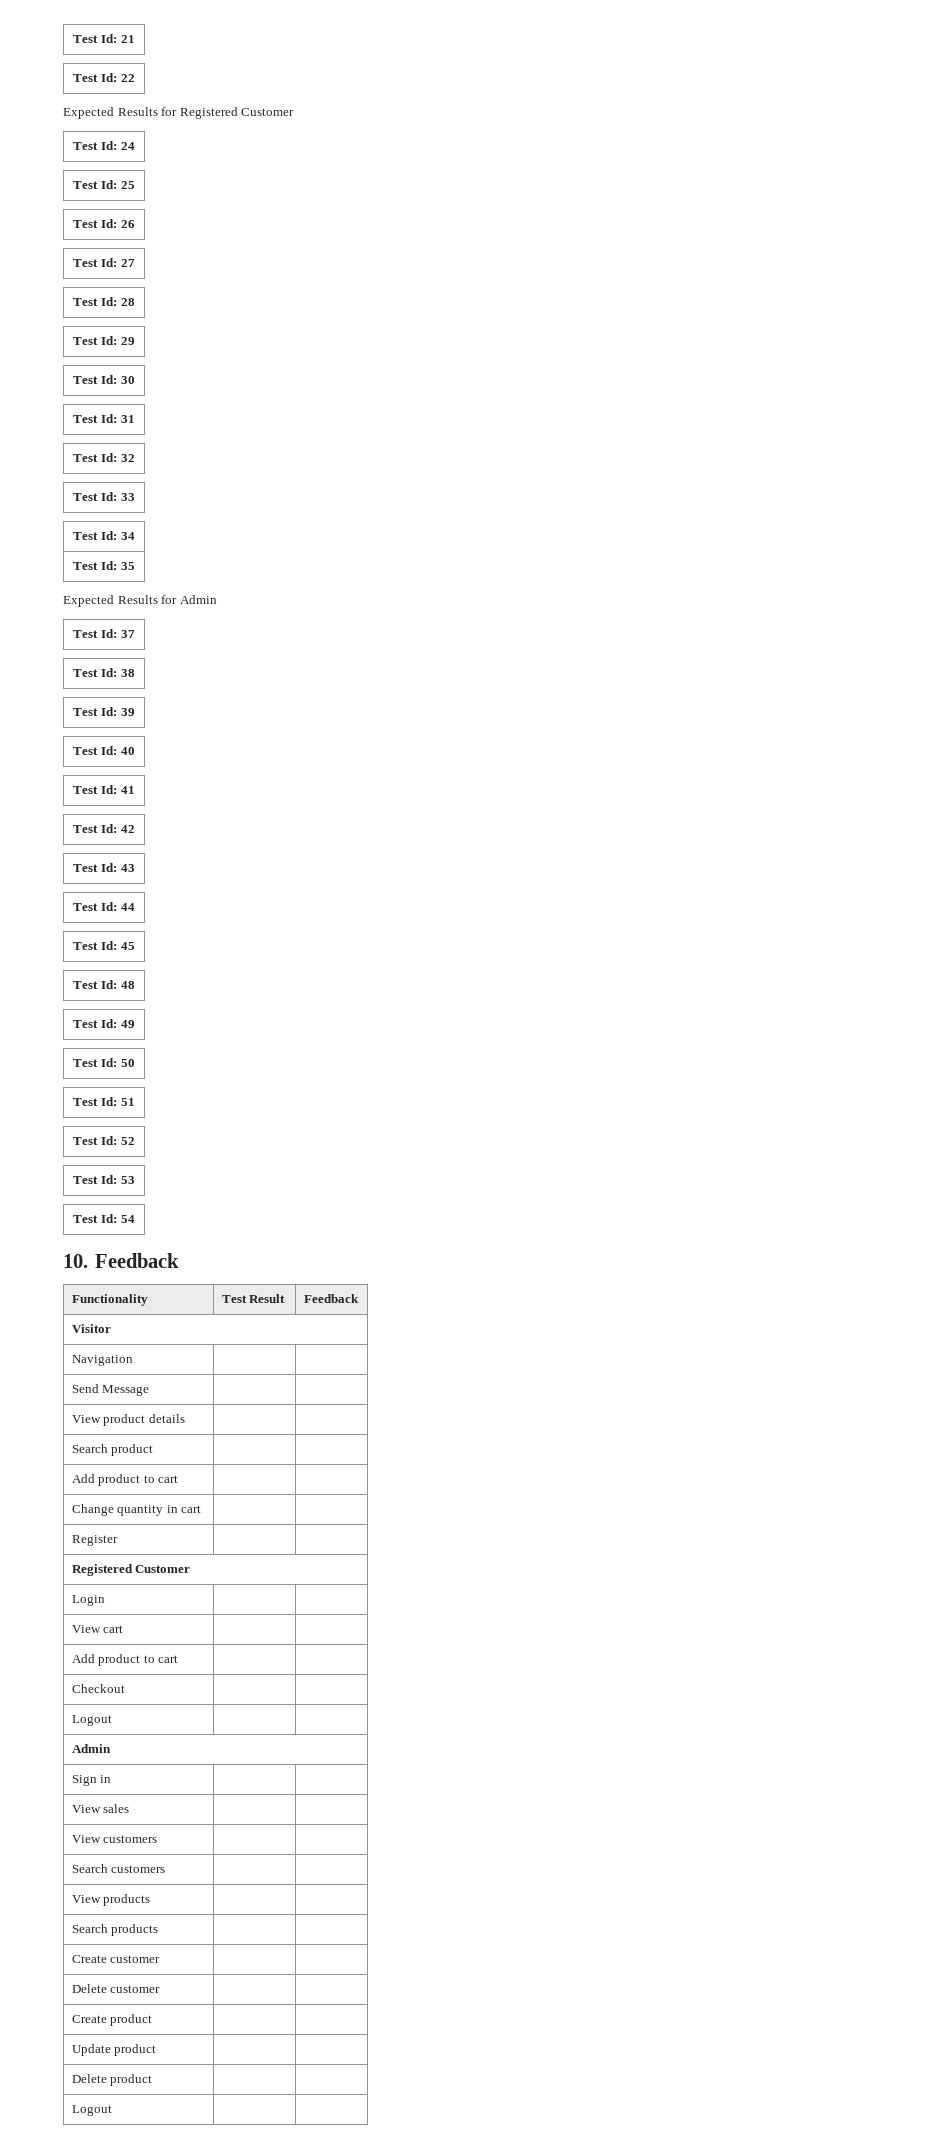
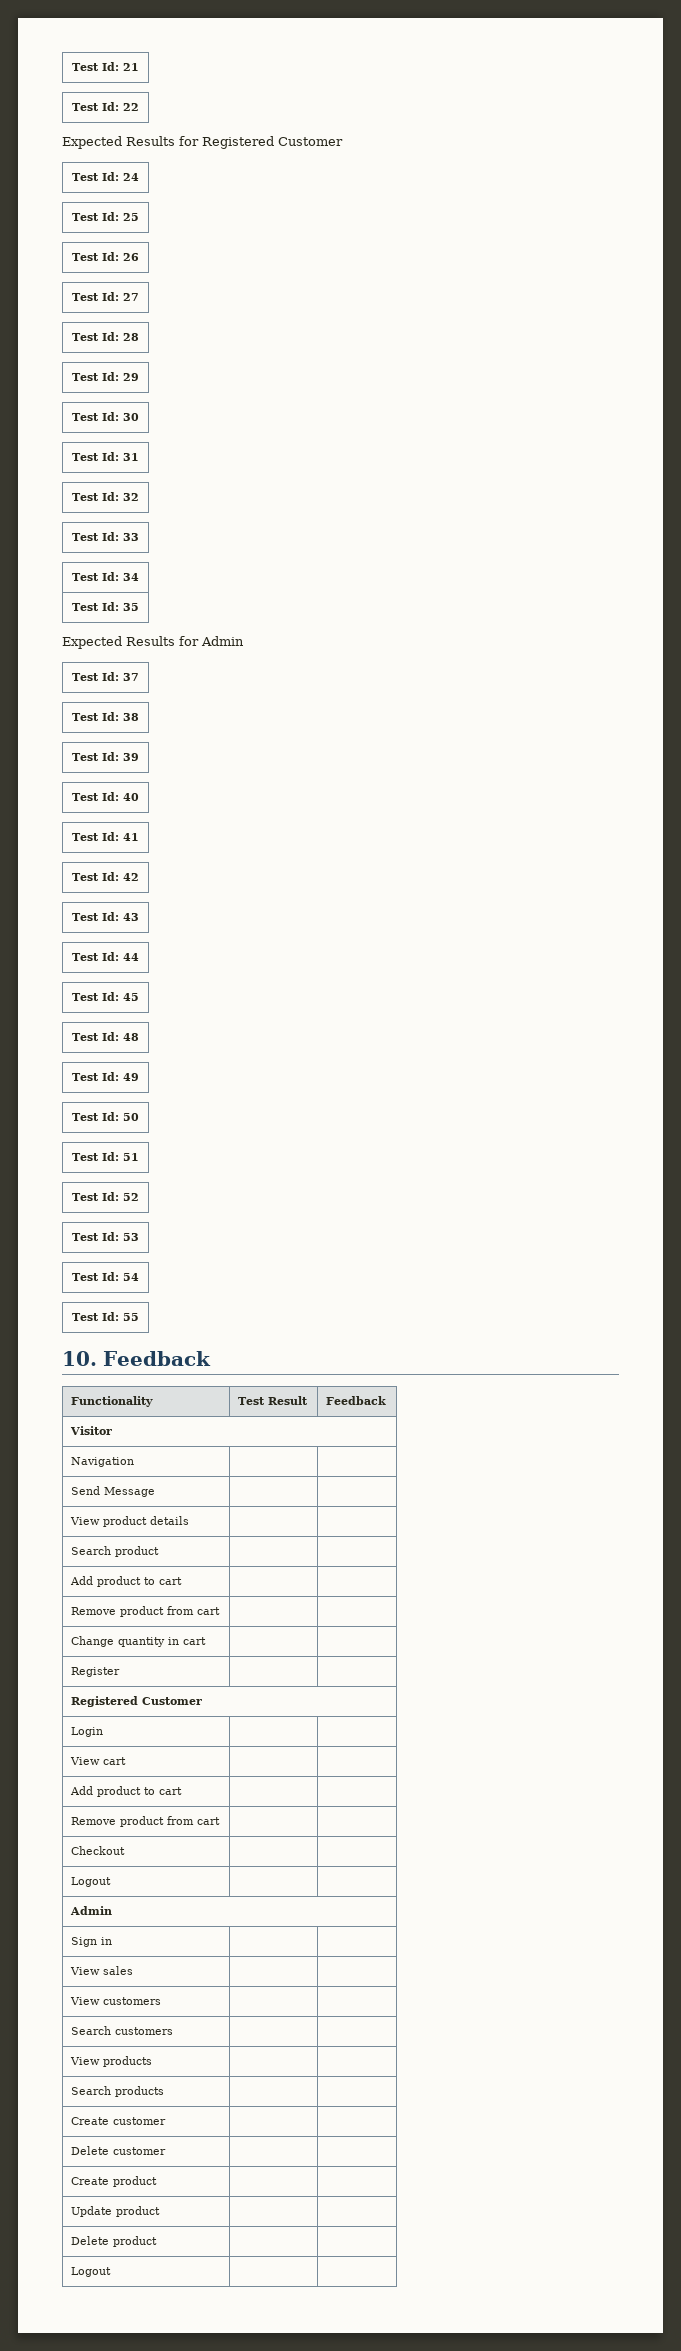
(135, 1219) none -> [72,1312,139,1321] // Test Id: 55
(179, 1479) none -> [71,1606,221,1617] // Remove product from cart | |
(179, 1659) none -> [71,1816,221,1827] // Remove product from cart | |

